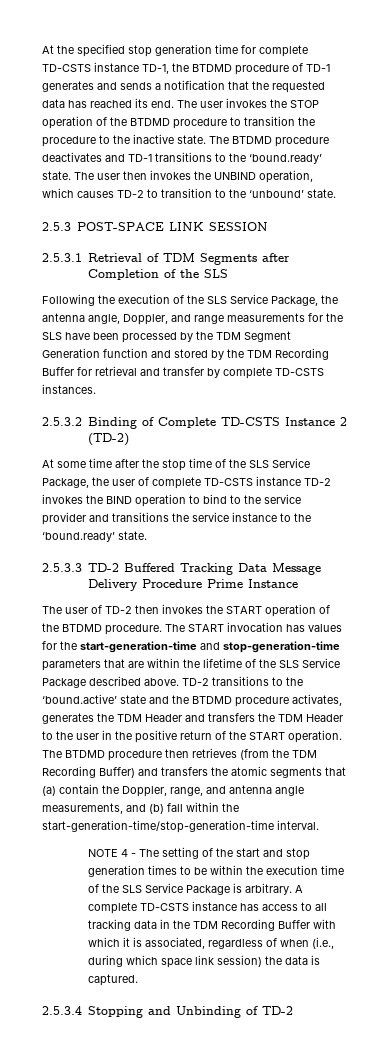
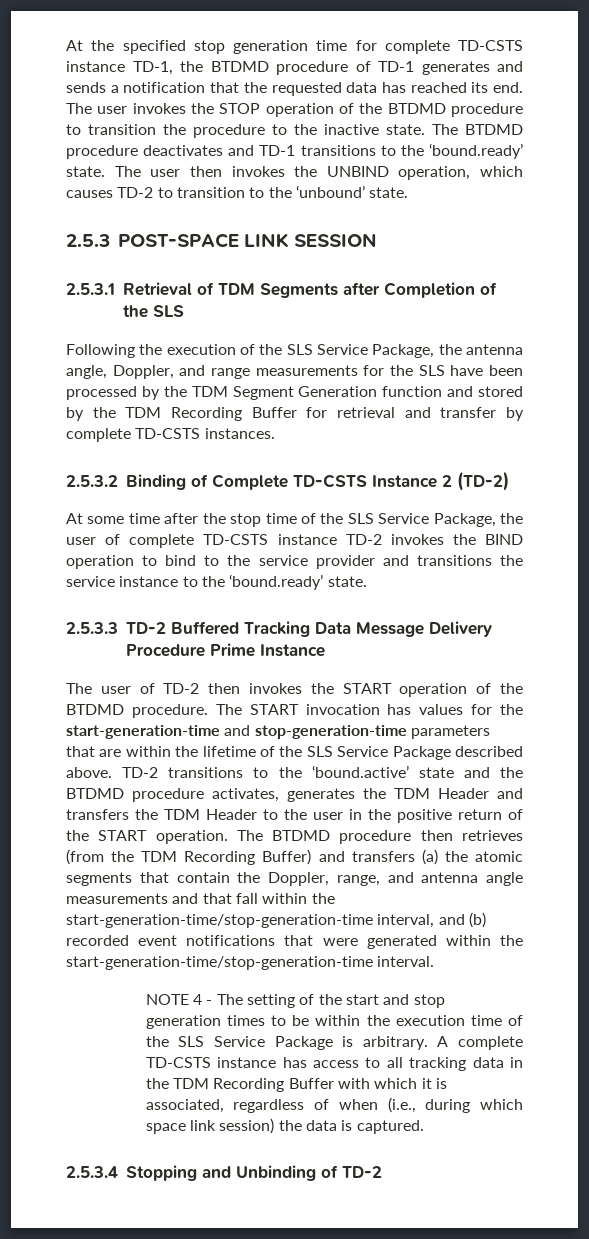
(208, 771) none -> [421,849,438,865] (a)
[42,786,56,796] (a) -> (169, 877) none
[42,803,183,814] measurements, and (b) fall -> [66,893,335,904] [66,912,486,928] [66,935,437,949] measurements and that fall within the start-generation-time/stop-generation-time interval, and (b) recorded event notifications that were generated

